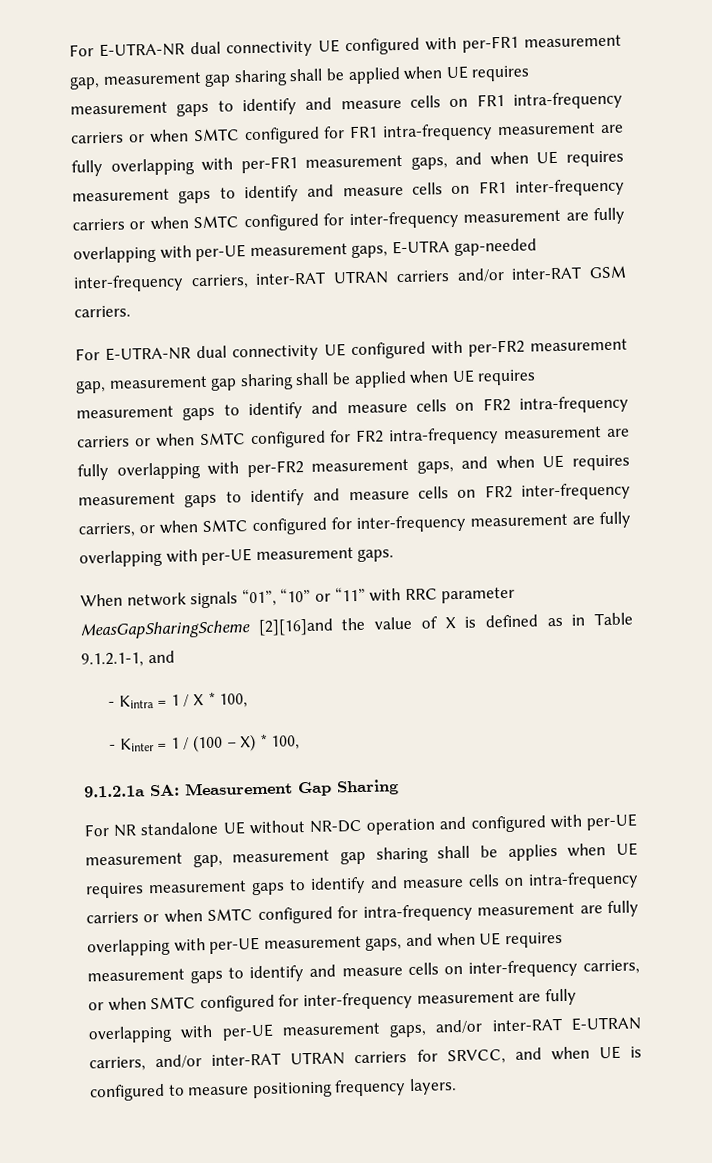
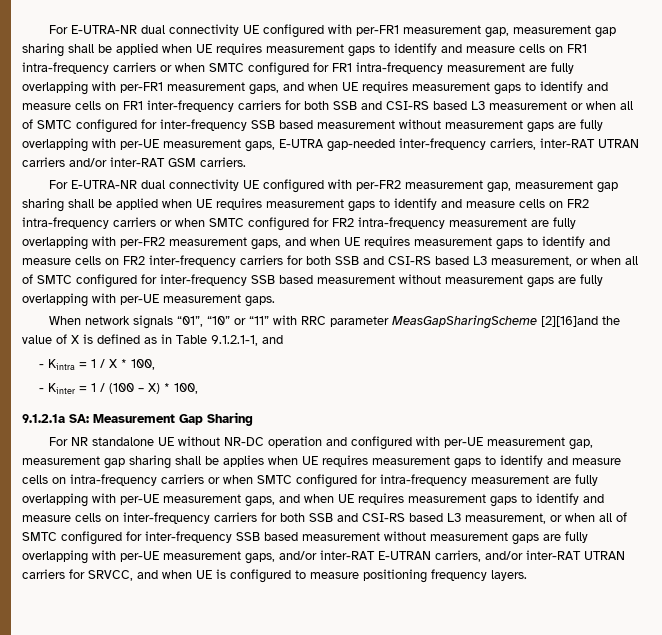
[129,209,562,232] or when SMTC configured for inter-frequency measurement -> [285,100,633,110] [22,119,554,133] for both SSB and CSI-RS based L3 measurement or when all of SMTC configured for inter-frequency SSB based measurement without measurement gaps
[78,513,568,538] carriers, or when SMTC configured for inter-frequency measurement -> [240,255,638,267] [22,274,554,288] carriers for both SSB and CSI-RS based L3 measurement, or when all of SMTC configured for inter-frequency SSB based measurement without measurement gaps
[582,959,640,975] [88,990,515,1013] carriers, or when SMTC configured for inter-frequency measurement -> [214,512,627,524] [22,531,539,545] carriers for both SSB and CSI-RS based L3 measurement, or when all of SMTC configured for inter-frequency SSB based measurement without measurement gaps

